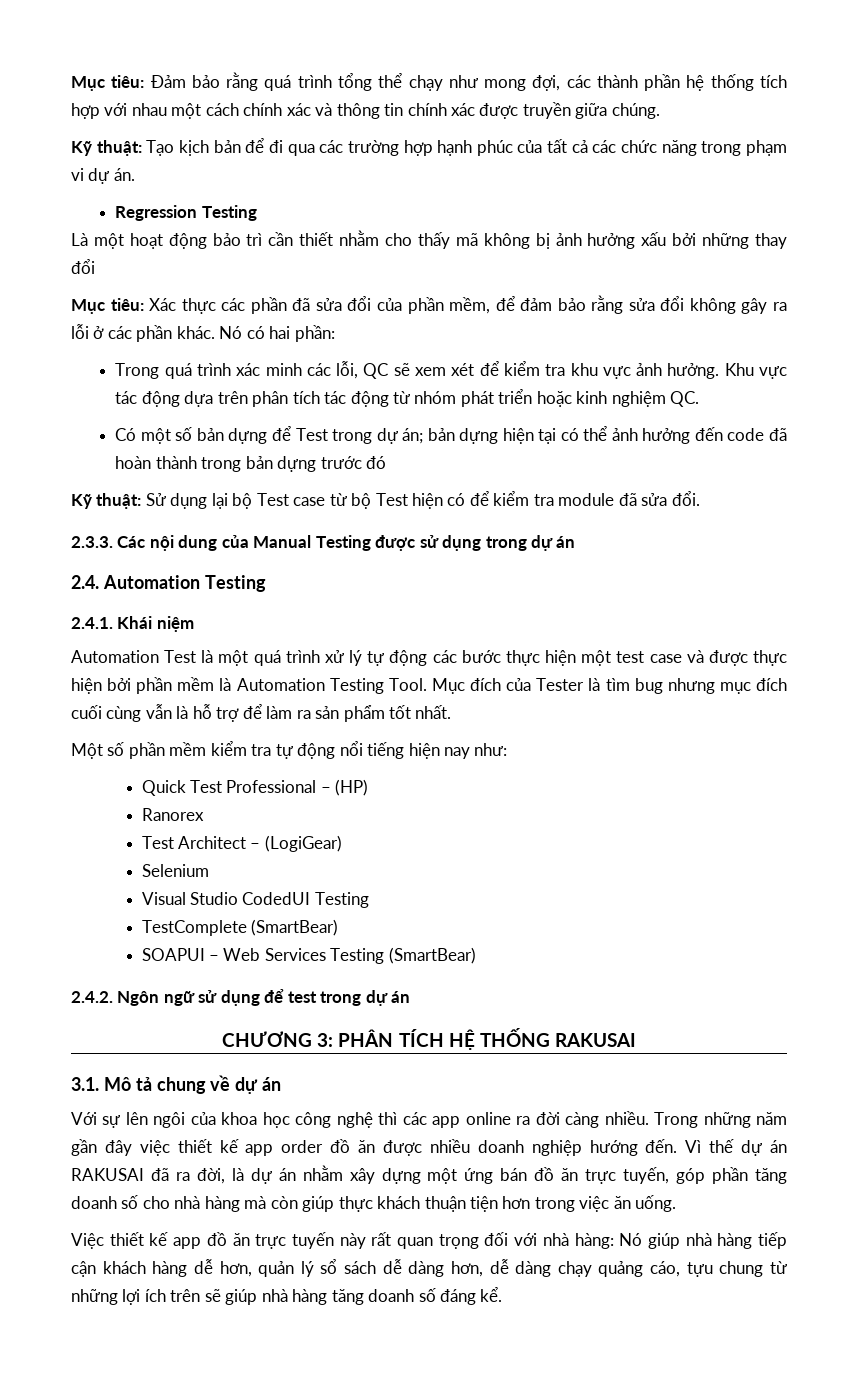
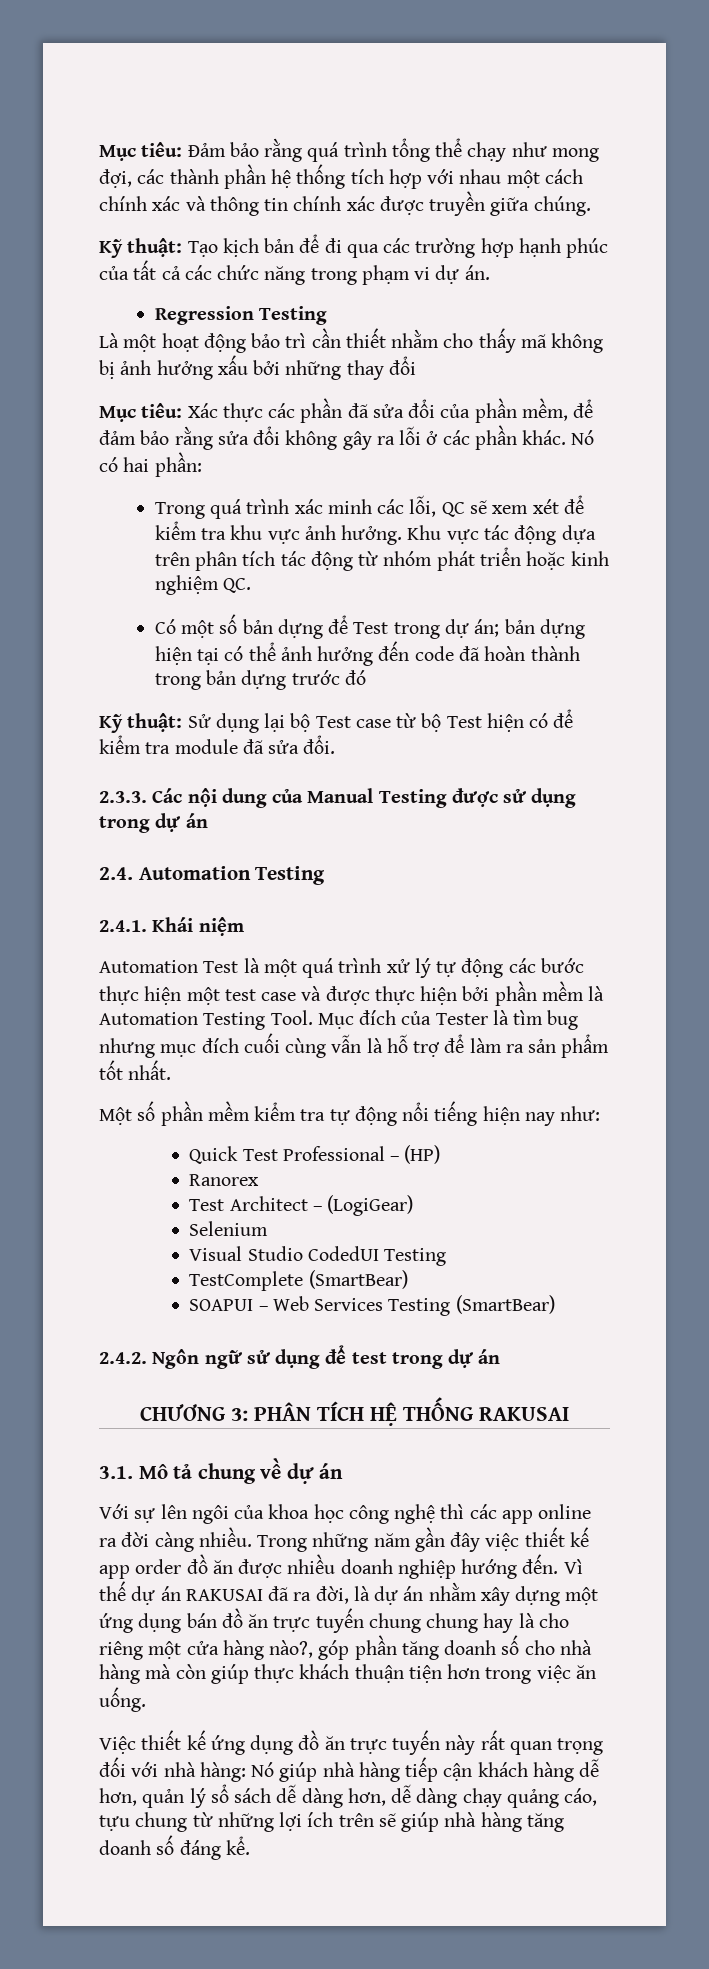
(494, 1176) none -> [138,1613,182,1633] dụng
[623,1167,670,1184] tuyến, -> [315,1608,569,1633] [99,1640,314,1660] tuyến chung chung hay là cho riêng một cửa hàng nào?,
[173,1237,202,1249] app -> [210,1735,294,1755] ứng dụng

